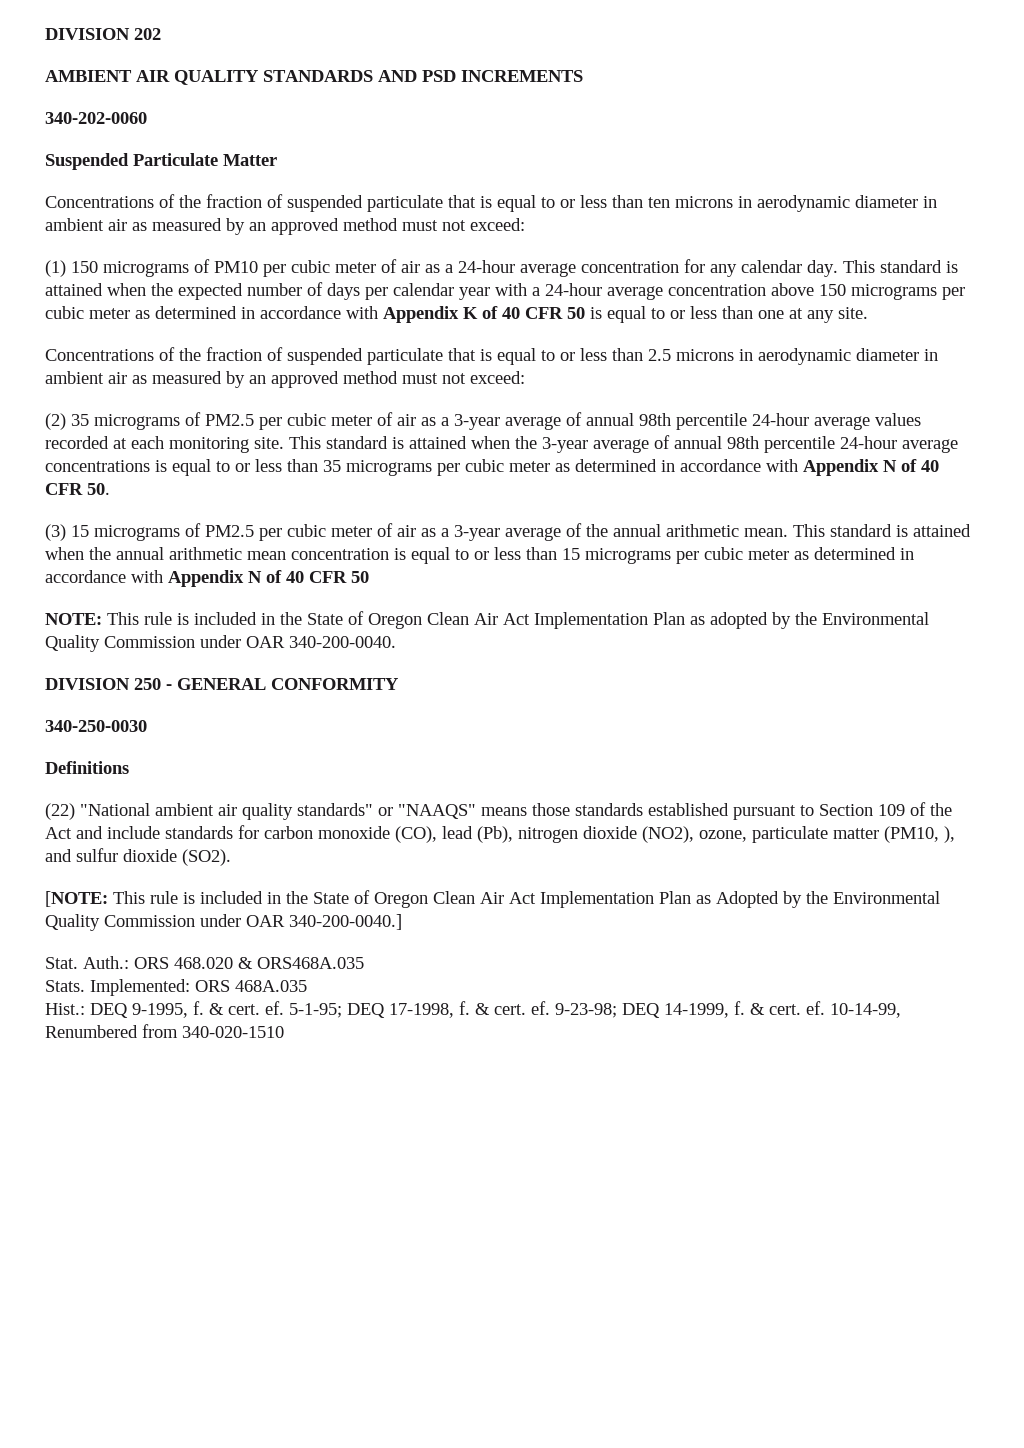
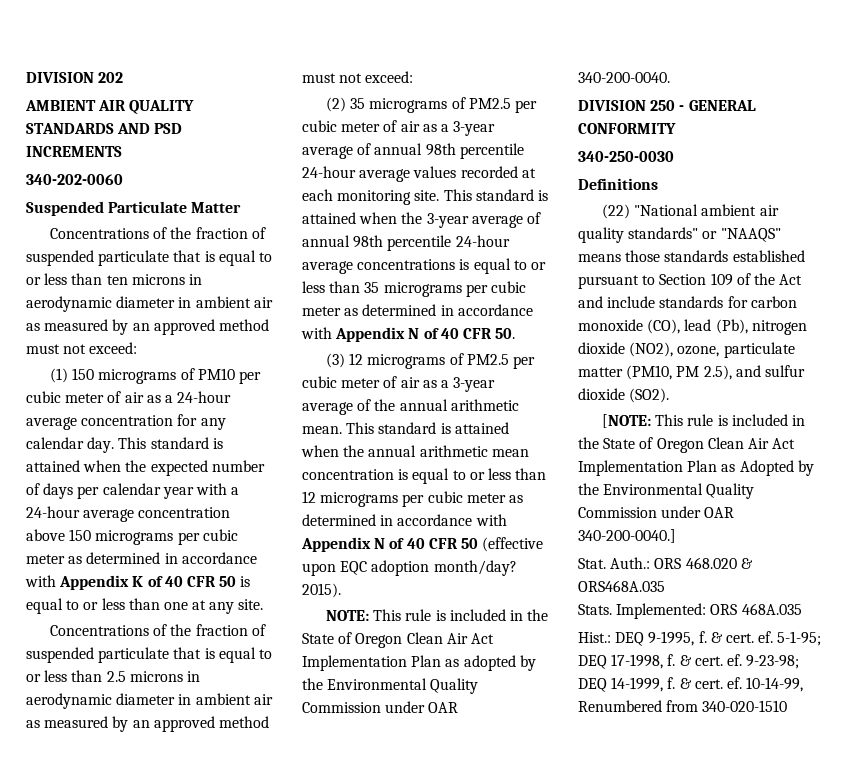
[71,525,89,537] 15 -> [349,353,364,365] 12
[562,548,580,560] 15 -> [302,491,316,503] 12
(369, 577) none -> [482,537,544,552] [302,560,517,576] [302,583,341,598] (effective upon EQC adoption month/day? 2015).
[944,826,955,843] ), -> [676,365,732,380] PM 2.5),

